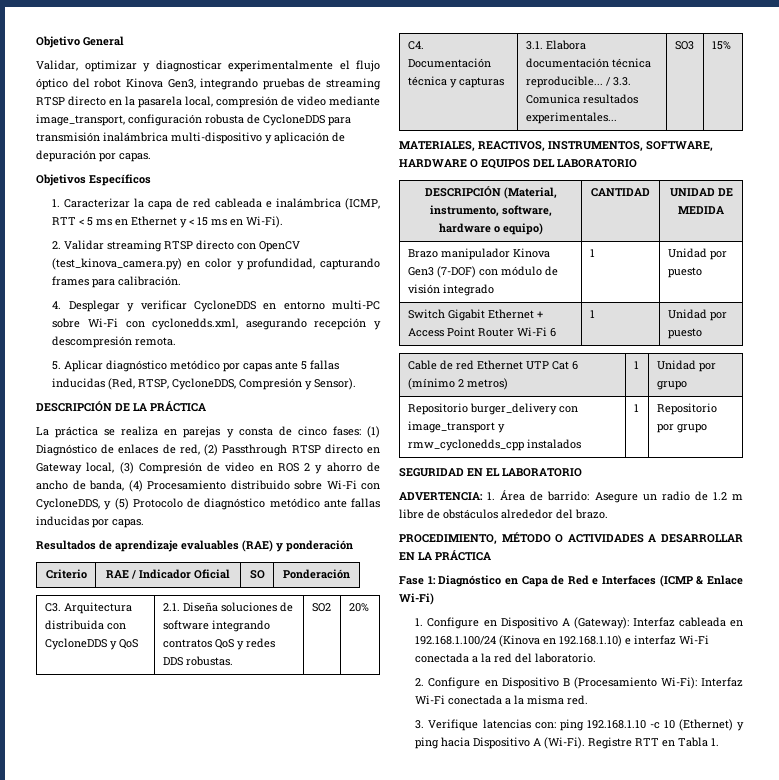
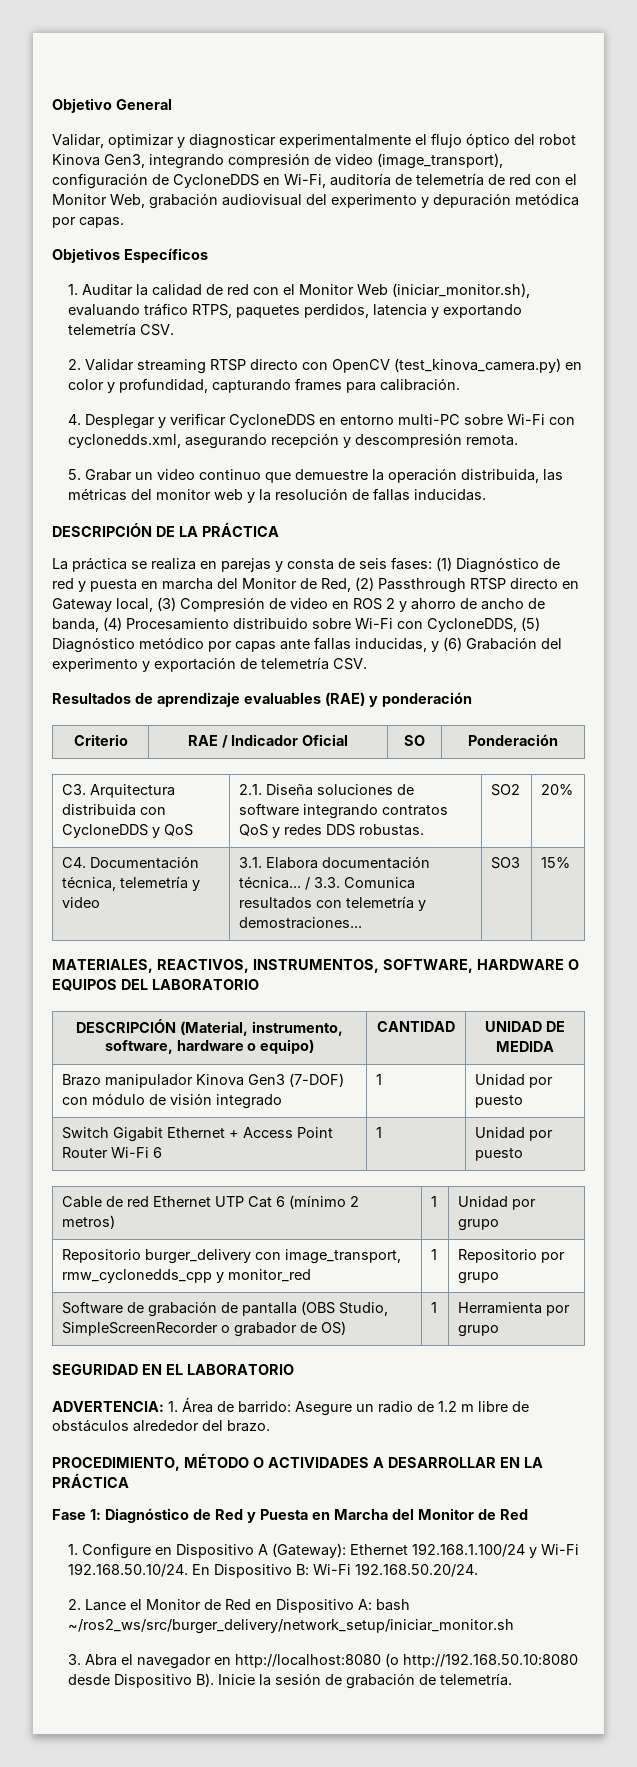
[262,78,381,90] [36,96,380,108] [36,114,351,126] [36,132,345,144] [36,150,96,162] pruebas de streaming RTSP directo en la pasarela local, compresión de video mediante image_transport, configuración robusta de CycloneDDS para transmisión inalámbrica multi-dispositivo y aplicación de depuración -> [228,153,503,169] [52,173,577,189] [52,193,579,209] compresión de video (image_transport), configuración de CycloneDDS en Wi-Fi, auditoría de telemetría de red con el Monitor Web, grabación audiovisual del experimento y depuración metódica
[64,198,380,210] [52,216,284,228] Caracterizar la capa de red cableada e inalámbrica (ICMP, RTT < 5 ms en Ethernet y < 15 ms en Wi-Fi). -> [82,283,531,298] [68,303,523,318] [68,323,175,336] Auditar la calidad de red con el Monitor Web (iniciar_monitor.sh), evaluando tráfico RTPS, paquetes perdidos, latencia y exportando telemetría CSV.
[64,360,340,372] [52,378,357,390] Aplicar diagnóstico metódico por capas ante 5 fallas inducidas (Red, RTSP, CycloneDDS, Compresión y Sensor). -> [85,468,564,483] [68,488,487,503] Grabar un video continuo que demuestre la operación distribuida, las métricas del monitor web y la resolución de fallas inducidas.
[297,426,327,436] cinco -> [359,558,387,569] seis
[118,444,200,455] enlaces de red, -> [52,578,351,592] red y puesta en marcha del Monitor de Red,
[104,498,380,510] [36,516,144,528] y (5) Protocolo de diagnóstico metódico ante fallas inducidas por capas. -> [521,617,540,631] [52,637,562,653] [52,657,367,672] (5) Diagnóstico metódico por capas ante fallas inducidas, y (6) Grabación del experimento y exportación de telemetría CSV.
[407,76,504,88] técnica y capturas -> [61,876,200,891] [61,897,100,908] técnica, telemetría y video
[611,58,651,68] [525,76,603,88] técnica reproducible... -> [238,876,301,889] técnica...
[525,112,617,124] experimentales... -> [315,896,426,911] [238,917,362,929] con telemetría y demostraciones...
[407,421,505,433] [407,439,581,451] image_transport y rmw_cyclonedds_cpp instalados -> [284,1249,401,1264] [61,1269,311,1283] image_transport, rmw_cyclonedds_cpp y monitor_red
(707, 428) none -> [61,1301,388,1317] [61,1321,346,1337] [430,1302,437,1313] [457,1302,570,1316] [457,1325,499,1337] // Software de grabación de pantalla (OBS Studio, SimpleScreenRecorder o grabador de OS) | 1 | Herramienta por grupo
[504,575,743,587] [399,593,434,605] en Capa de Red e Interfaces (ICMP & Enlace Wi-Fi) -> [193,1508,528,1523] de Red y Puesta en Marcha del Monitor de Red
[632,617,744,627] [415,635,710,647] [415,653,597,663] [415,677,743,689] [415,695,589,705] [415,719,744,731] [415,737,720,749] Interfaz cableada en 192.168.1.100/24 (Kinova en 192.168.1.10) e interfaz Wi-Fi conectada a la red del laboratorio. // 2. Configure en Dispositivo B (Procesamiento Wi-Fi): Interfaz Wi-Fi conectada a la misma red. // 3. Verifique latencias con: ping 192.168.1.10 -c 10 (Ethernet) y ping hacia Dispositivo A (Wi-Fi). Registre RTT en Tabla 1. -> [350,1543,580,1558] [68,1563,479,1578] [68,1599,411,1613] [68,1619,515,1634] [68,1653,579,1669] [68,1673,513,1689] Ethernet 192.168.1.100/24 y Wi-Fi 192.168.50.10/24. En Dispositivo B: Wi-Fi 192.168.50.20/24. // 2. Lance el Monitor de Red en Dispositivo A: bash ~/ros2_ws/src/burger_delivery/network_setup/iniciar_monitor.sh // 3. Abra el navegador en http://localhost:8080 (o http://192.168.50.10:8080 desde Dispositivo B). Inicie la sesión de grabación de telemetría.

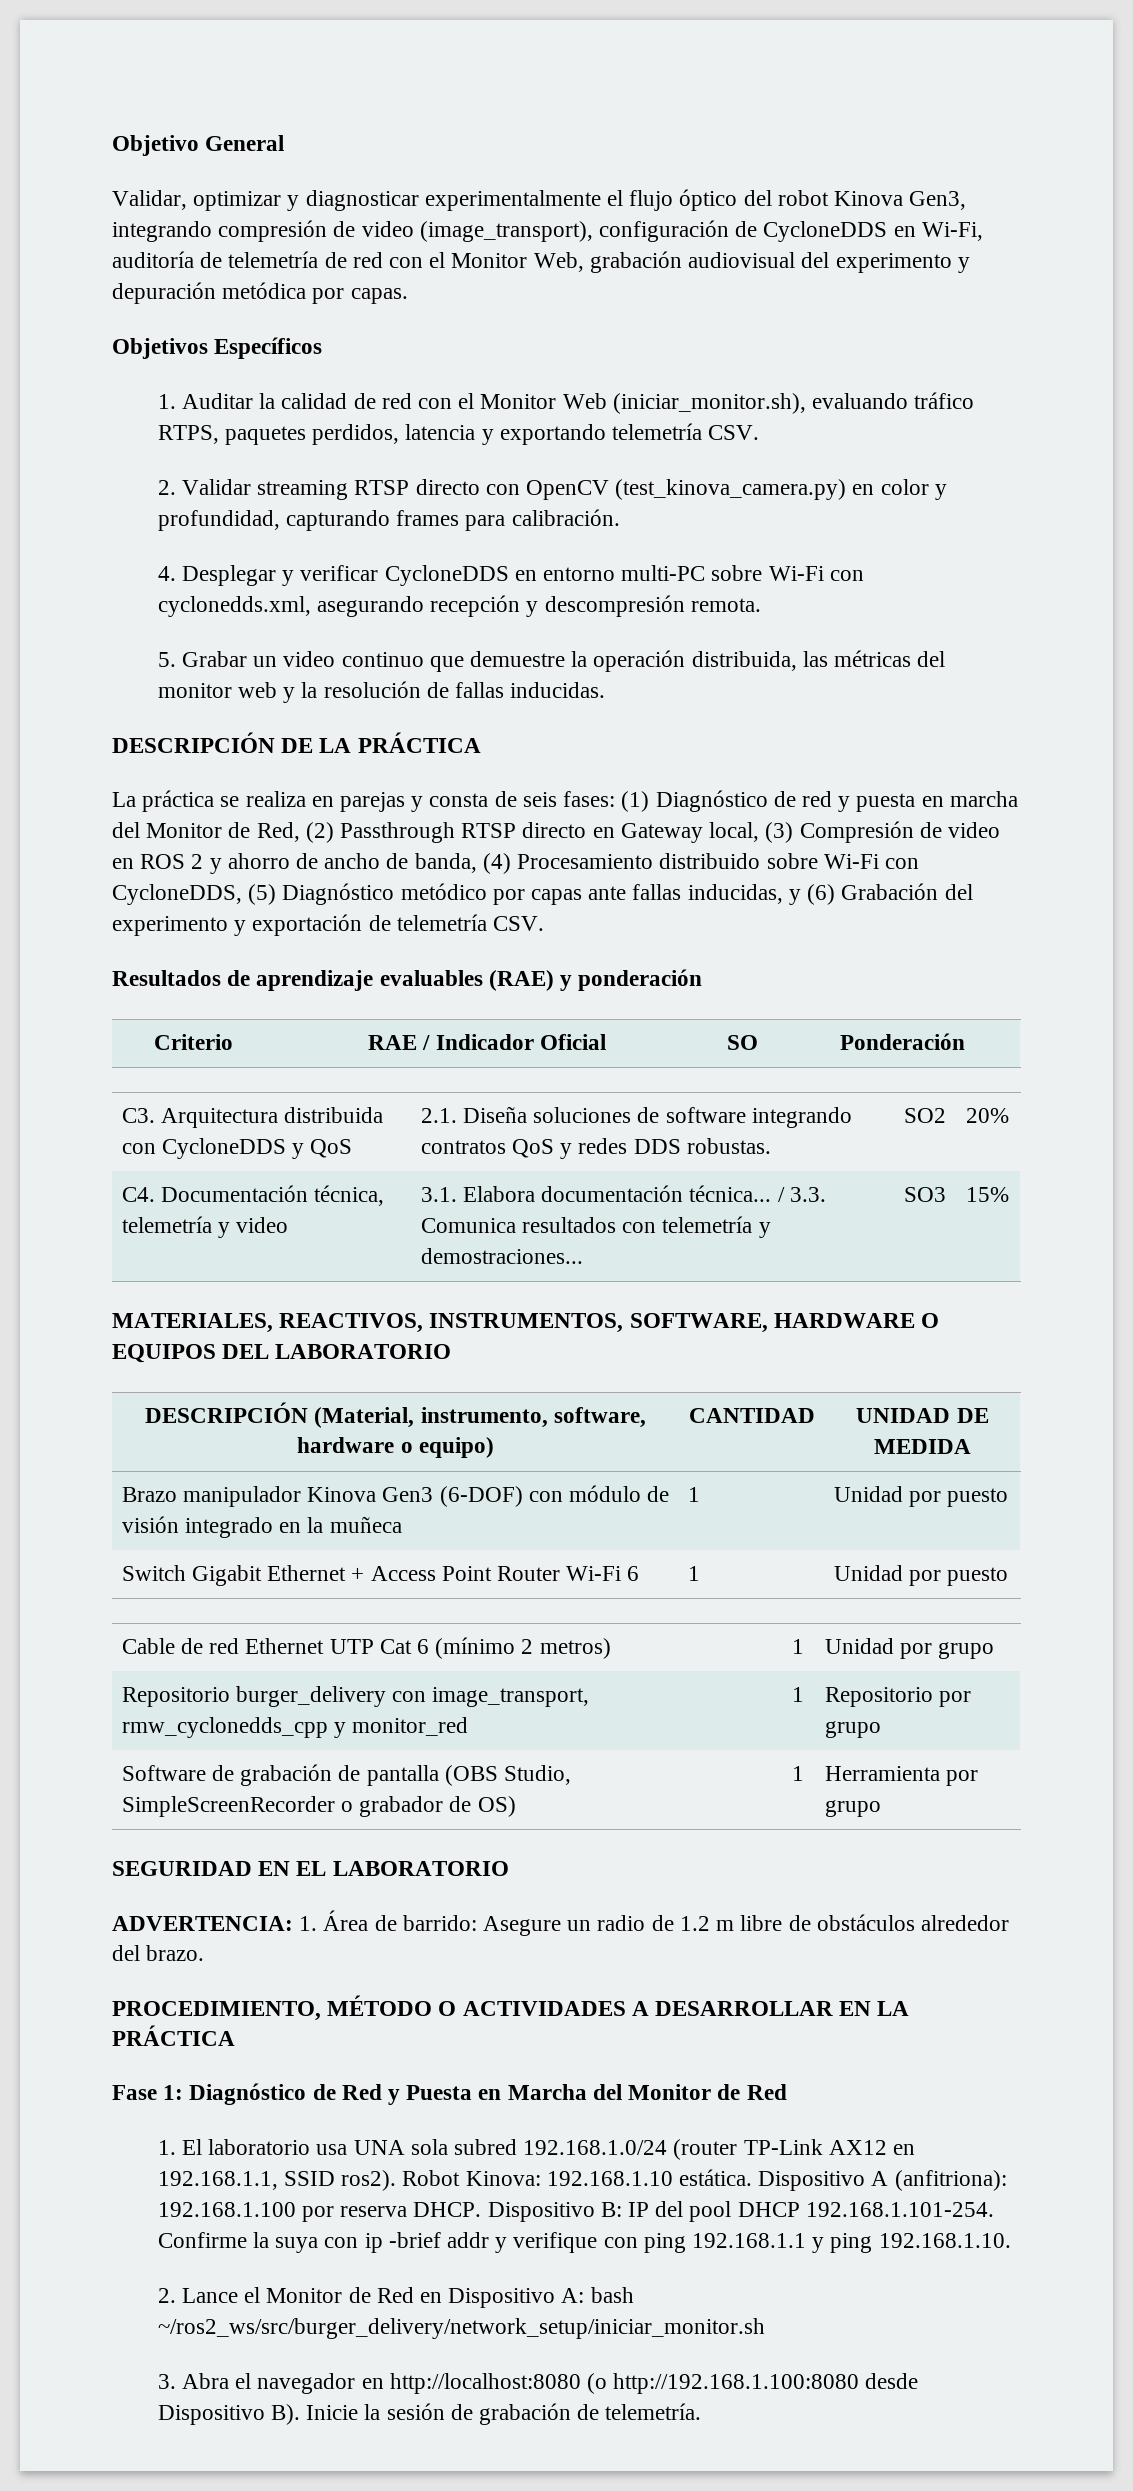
[288,1073,344,1087] (7-DOF) -> [439,1486,523,1507] (6-DOF)
(282, 1101) none -> [279,1516,402,1533] en la muñeca
[82,1543,580,1559] [68,1563,479,1578] Configure en Dispositivo A (Gateway): Ethernet 192.168.1.100/24 y Wi-Fi 192.168.50.10/24. En Dispositivo B: Wi-Fi 192.168.50.20/24. -> [181,2139,915,2160] [157,2169,1007,2191] [157,2201,994,2222] [157,2232,1011,2253] El laboratorio usa UNA sola subred 192.168.1.0/24 (router TP-Link AX12 en 192.168.1.1, SSID ros2). Robot Kinova: 192.168.1.10 estática. Dispositivo A (anfitriona): 192.168.1.100 por reserva DHCP. Dispositivo B: IP del pool DHCP 192.168.1.101-254. Confirme la suya con ip -brief addr y verifique con ping 192.168.1.1 y ping 192.168.1.10.
[403,1653,579,1668] http://192.168.50.10:8080 -> [613,2373,860,2394] http://192.168.1.100:8080

